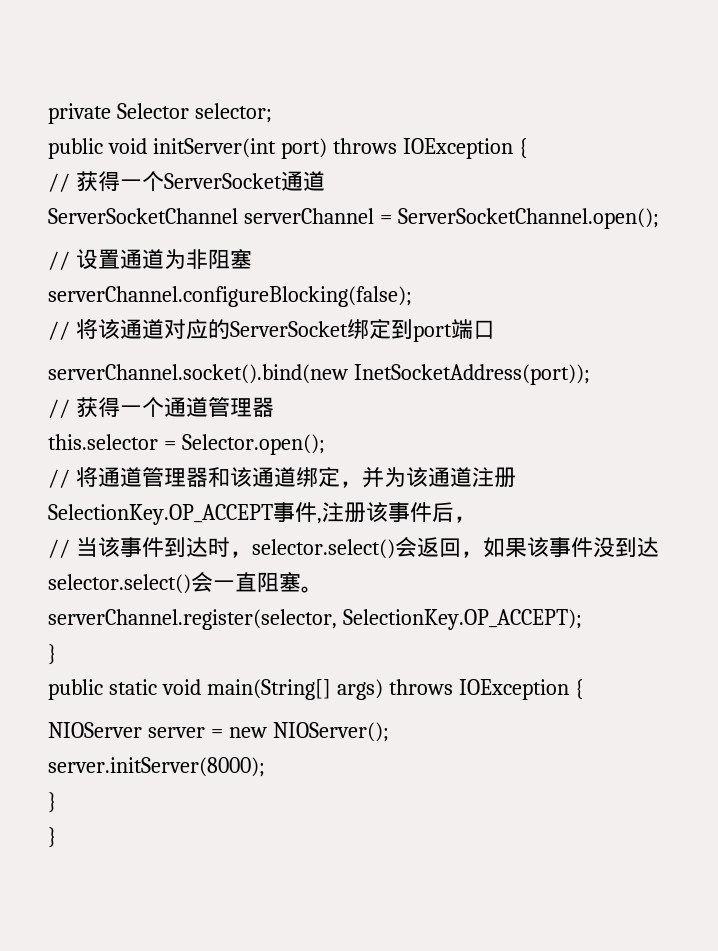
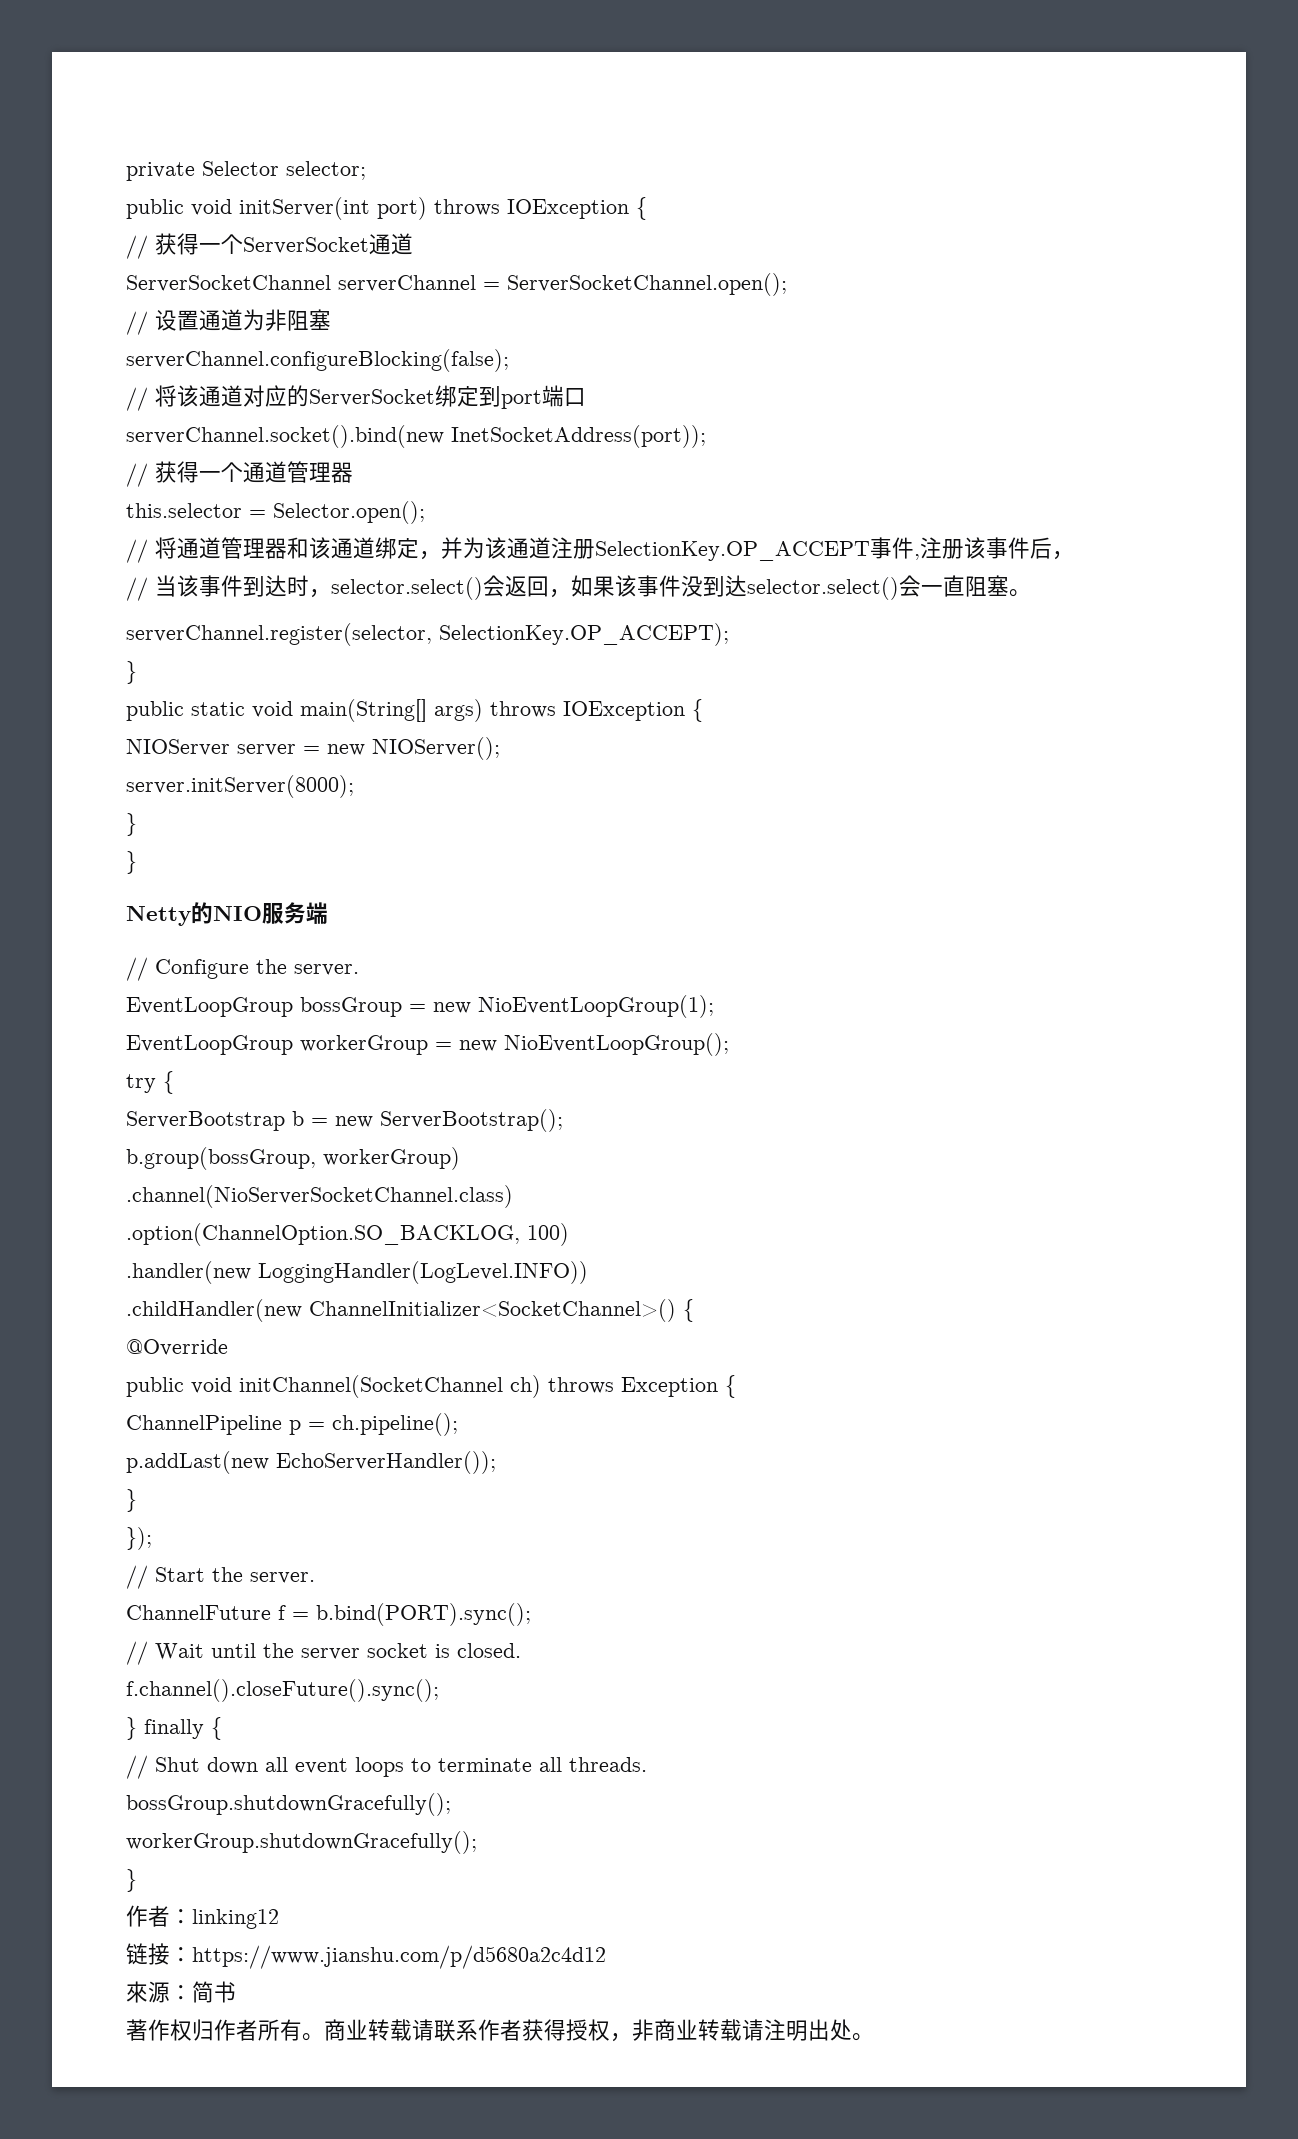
(57, 837) none -> [126,902,328,926] [126,957,359,981] [126,995,714,1018] [126,1033,729,1056] [126,1071,174,1094] [126,1109,563,1132] [126,1147,460,1170] [126,1185,513,1208] [126,1223,569,1246] [126,1261,588,1284] [126,1299,694,1322] [126,1339,228,1356] [126,1375,736,1398] [126,1413,458,1436] [126,1451,496,1474] [126,1489,137,1512] [126,1527,152,1550] [126,1565,315,1589] [126,1603,531,1626] [126,1641,521,1665] [126,1679,439,1702] [126,1717,222,1740] [126,1755,647,1779] [126,1793,451,1816] [126,1831,477,1854] [126,1869,137,1892] [126,1905,279,1929] [126,1943,606,1969] [126,1981,236,2003] [126,2019,874,2042] // Netty的NIO服务端 // // Configure the server. // EventLoopGroup bossGroup = new NioEventLoopGroup(1); // EventLoopGroup workerGroup = new NioEventLoopGroup(); // try { // ServerBootstrap b = new ServerBootstrap(); // b.group(bossGroup, workerGroup) // .channel(NioServerSocketChannel.class) // .option(ChannelOption.SO_BACKLOG, 100) // .handler(new LoggingHandler(LogLevel.INFO)) // .childHandler(new ChannelInitializer<SocketChannel>() { // @Override // public void initChannel(SocketChannel ch) throws Exception { // ChannelPipeline p = ch.pipeline(); // p.addLast(new EchoServerHandler()); // } // }); // // Start the server. // ChannelFuture f = b.bind(PORT).sync(); // // Wait until the server socket is closed. // f.channel().closeFuture().sync(); // } finally { // // Shut down all event loops to terminate all threads. // bossGroup.shutdownGracefully(); // workerGroup.shutdownGracefully(); // } // 作者：linking12 // 链接：https://www.jianshu.com/p/d5680a2c4d12 // 來源：简书 // 著作权归作者所有。商业转载请联系作者获得授权，非商业转载请注明出处。

